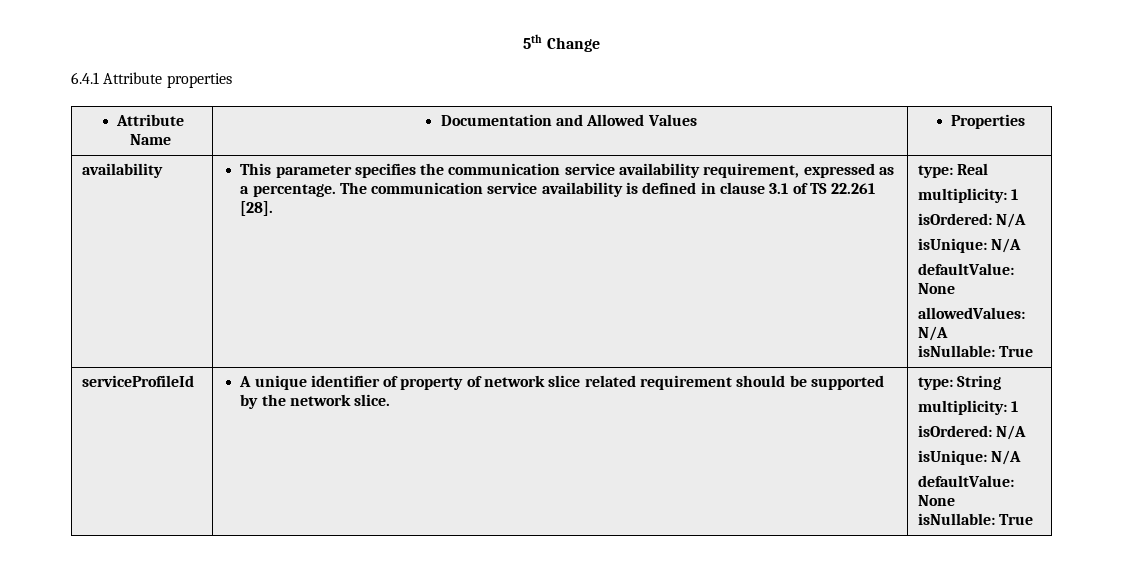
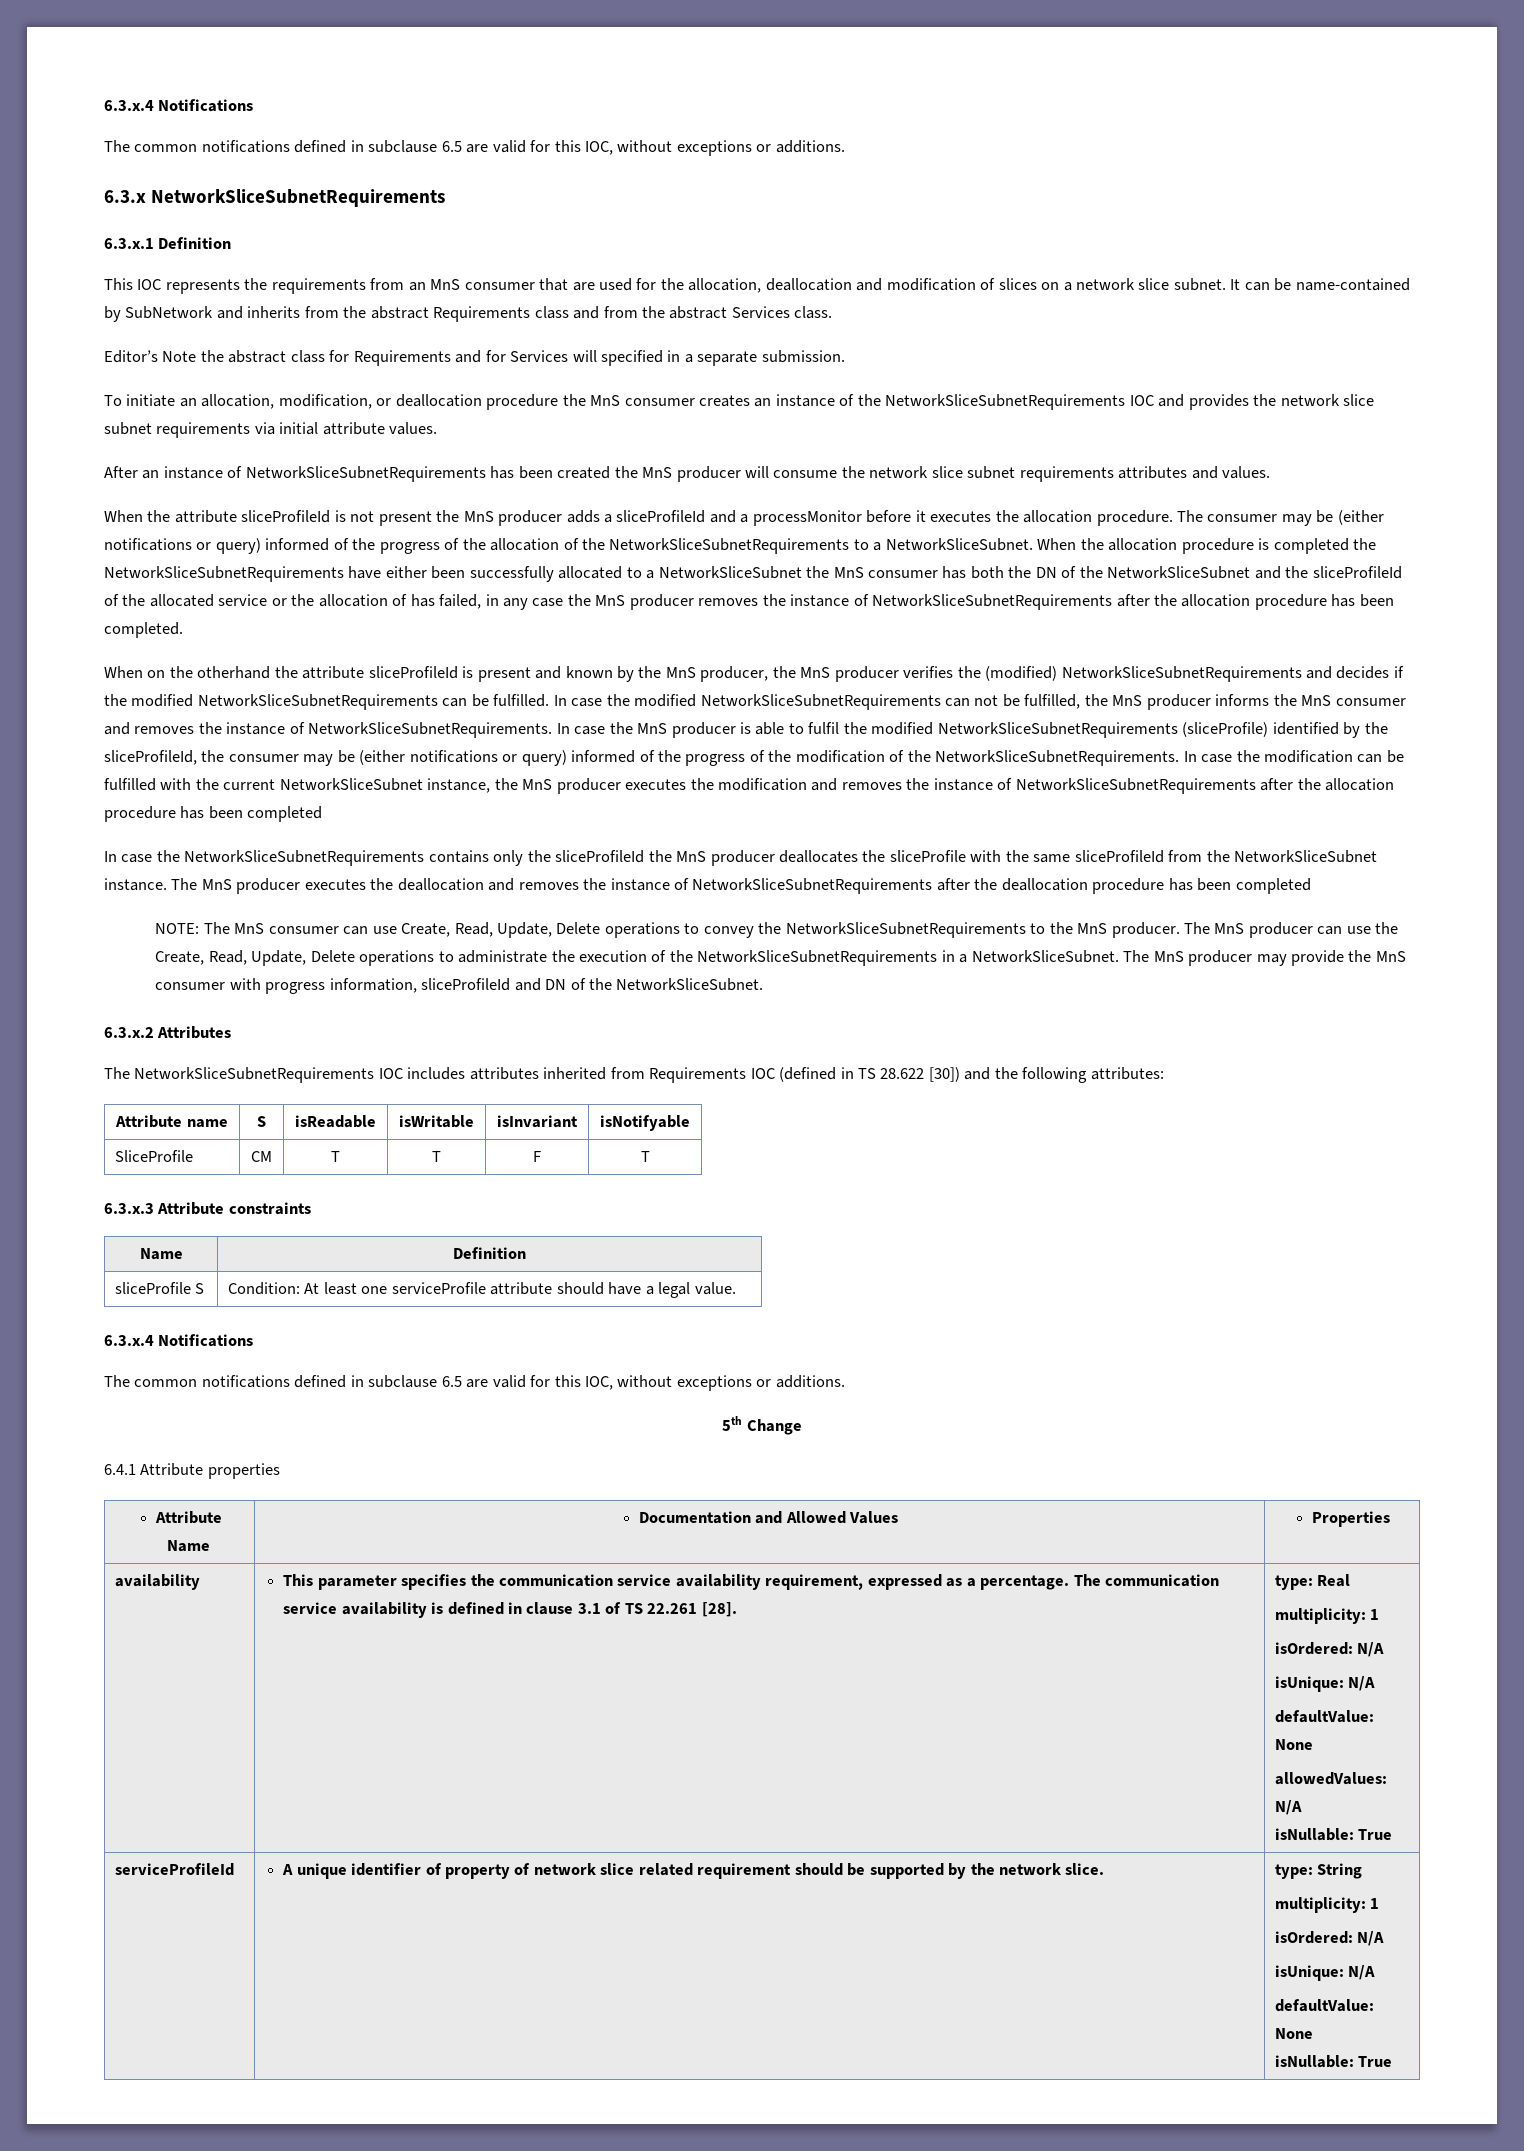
(523, 41) none -> [104,99,254,112] [104,140,845,156] [104,189,446,207] [104,237,232,249] [104,278,1410,294] [104,306,833,322] [104,350,845,366] [104,394,1375,410] [104,422,438,438] [104,466,1271,482] [104,510,1384,526] [104,538,1377,554] [104,566,1402,582] [104,594,1394,610] [104,622,183,638] [104,666,1404,682] [104,694,1406,710] [104,722,1388,738] [104,750,1404,766] [104,778,1395,794] [104,806,323,822] [104,850,1378,866] [104,878,1311,894] [155,922,1399,938] [155,950,1406,966] [155,978,764,994] [104,1026,232,1039] [104,1067,1164,1083] [115,1115,228,1128] [257,1116,266,1127] [295,1115,376,1128] [399,1115,474,1128] [497,1115,578,1128] [600,1115,690,1131] [114,1150,193,1162] [251,1151,272,1162] [331,1151,340,1162] [432,1151,441,1162] [533,1151,541,1162] [640,1151,650,1162] [104,1202,311,1215] [139,1248,183,1260] [453,1247,526,1259] [114,1282,205,1294] [227,1282,736,1298] [104,1334,254,1347] [104,1375,845,1391] 6.3.x.4 Notifications // The common notifications defined in subclause 6.5 are valid for this IOC, without exceptions or additions. // 6.3.x NetworkSliceSubnetRequirements // 6.3.x.1 Definition // This IOC represents the requirements from an MnS consumer that are used for the allocation, deallocation and modification of slices on a network slice subnet. It can be name-contained by SubNetwork and inherits from the abstract Requirements class and from the abstract Services class. // Editor’s Note the abstract class for Requirements and for Services will specified in a separate submission. // To initiate an allocation, modification, or deallocation procedure the MnS consumer creates an instance of the NetworkSliceSubnetRequirements IOC and provides the network slice subnet requirements via initial attribute values. // After an instance of NetworkSliceSubnetRequirements has been created the MnS producer will consume the network slice subnet requirements attributes and values. // When the attribute sliceProfileId is not present the MnS producer adds a sliceProfileId and a processMonitor before it executes the allocation procedure. The consumer may be (either notifications or query) informed of the progress of the allocation of the NetworkSliceSubnetRequirements to a NetworkSliceSubnet. When the allocation procedure is completed the NetworkSliceSubnetRequirements have either been successfully allocated to a NetworkSliceSubnet the MnS consumer has both the DN of the NetworkSliceSubnet and the sliceProfileId of the allocated service or the allocation of has failed, in any case the MnS producer removes the instance of NetworkSliceSubnetRequirements after the allocation procedure has been completed. // When on the otherhand the attribute sliceProfileId is present and known by the MnS producer, the MnS producer verifies the (modified) NetworkSliceSubnetRequirements and decides if the modified NetworkSliceSubnetRequirements can be fulfilled. In case the modified NetworkSliceSubnetRequirements can not be fulfilled, the MnS producer informs the MnS consumer and removes the instance of NetworkSliceSubnetRequirements. In case the MnS producer is able to fulfil the modified NetworkSliceSubnetRequirements (sliceProfile) identified by the sliceProfileId, the consumer may be (either notifications or query) informed of the progress of the modification of the NetworkSliceSubnetRequirements. In case the modification can be fulfilled with the current NetworkSliceSubnet instance, the MnS producer executes the modification and removes the instance of NetworkSliceSubnetRequirements after the allocation procedure has been completed // In case the NetworkSliceSubnetRequirements contains only the sliceProfileId the MnS producer deallocates the sliceProfile with the same sliceProfileId from the NetworkSliceSubnet instance. The MnS producer executes the deallocation and removes the instance of NetworkSliceSubnetRequirements after the deallocation procedure has been completed // NOTE: The MnS consumer can use Create, Read, Update, Delete operations to convey the NetworkSliceSubnetRequirements to the MnS producer. The MnS producer can use the Create, Read, Update, Delete operations to administrate the execution of the NetworkSliceSubnetRequirements in a NetworkSliceSubnet. The MnS producer may provide the MnS consumer with progress information, sliceProfileId and DN of the NetworkSliceSubnet. // 6.3.x.2 Attributes // The NetworkSliceSubnetRequirements IOC includes attributes inherited from Requirements IOC (defined in TS 28.622 [30]) and the following attributes: // Attribute name | S | isReadable | isWritable | isInvariant | isNotifyable // SliceProfile | CM | T | T | F | T // 6.3.x.3 Attribute constraints // Name | Definition // sliceProfile S | Condition: At least one serviceProfile attribute should have a legal value. // 6.3.x.4 Notifications // The common notifications defined in subclause 6.5 are valid for this IOC, without exceptions or additions. //

